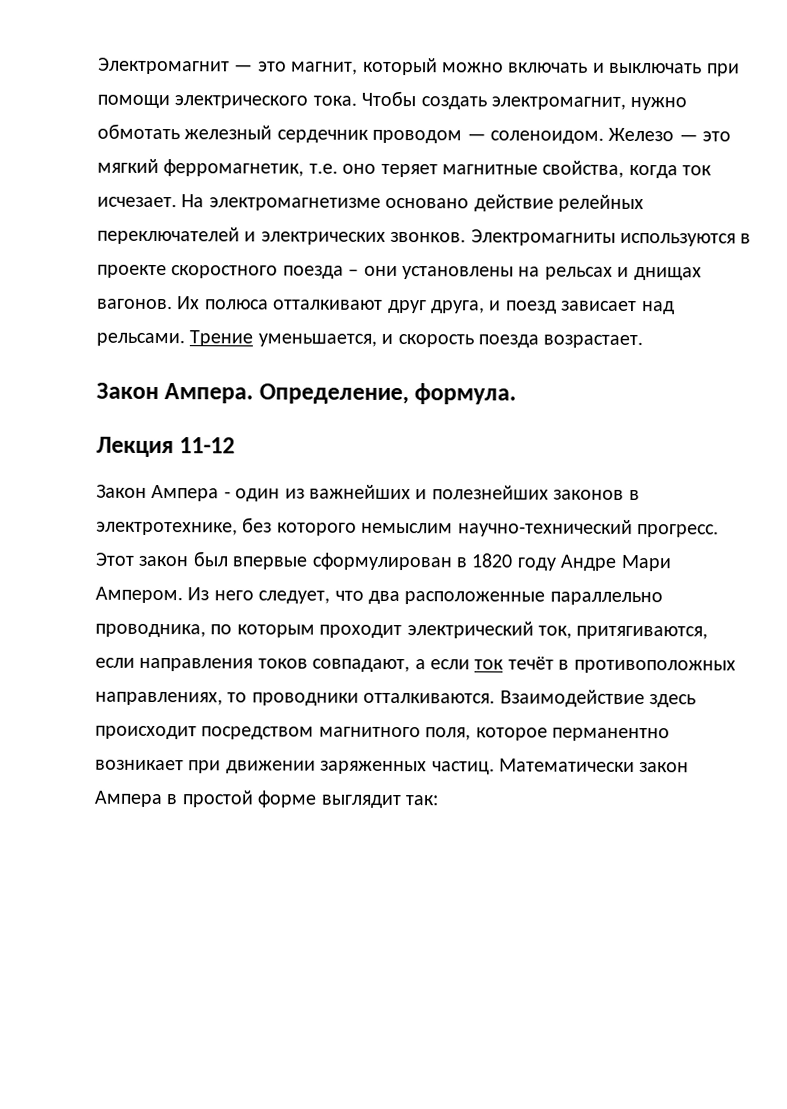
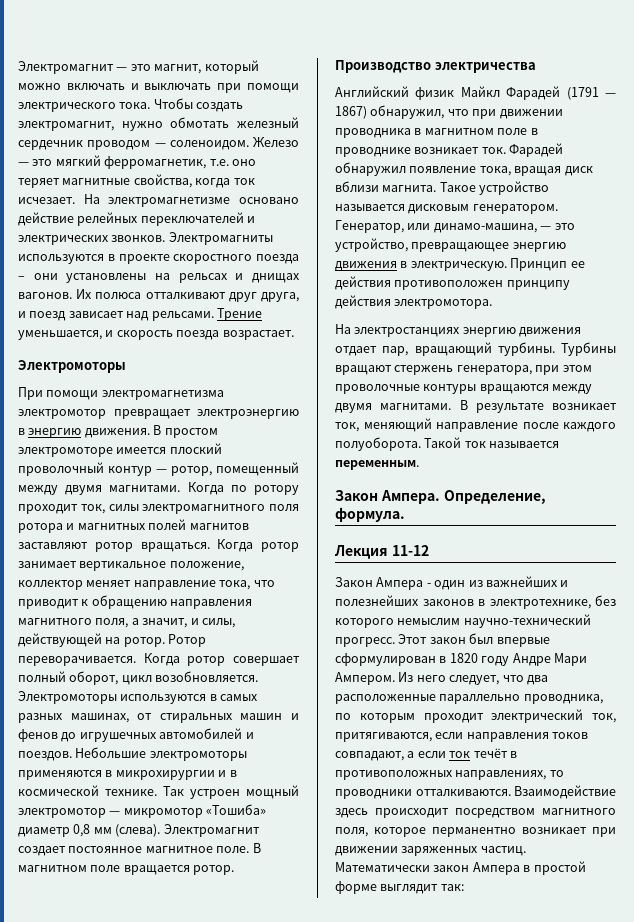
(644, 341) none -> [18,360,126,373] [18,387,224,400] [18,409,299,419] [18,425,218,438] [18,443,222,457] [18,462,299,476] [18,482,299,495] [18,504,299,514] [18,519,249,533] [18,539,299,552] [18,561,244,571] [18,580,275,590] [18,595,253,609] [18,618,235,628] [18,633,207,647] [18,653,300,666] [18,671,259,685] [18,691,259,704] [18,713,299,723] [18,728,254,742] [18,747,247,761] [18,770,237,780] [18,785,299,799] [18,804,267,818] [18,824,260,837] [18,843,261,856] [18,865,235,875] [335,60,536,73] [335,86,616,100] [335,105,563,119] [335,128,538,138] [335,143,564,157] [335,162,593,176] [335,181,550,195] [335,204,558,214] [335,220,575,233] [335,238,566,252] [335,258,585,271] [335,276,570,290] [335,295,493,309] [335,324,582,337] [335,342,616,356] [335,365,592,375] [335,384,593,394] [335,400,617,413] [335,418,616,432] [335,437,560,451] [335,460,419,470] // Электромоторы // При помощи электромагнетизма электромотор превращает электроэнергию в энергию движения. В простом электромоторе имеется плоский проволочный контур — ротор, помещенный между двумя магнитами. Когда по ротору проходит ток, силы электромагнитного поля ротора и магнитных полей магнитов заставляют ротор вращаться. Когда ротор занимает вертикальное положение, коллектор меняет направление тока, что приводит к обращению направления магнитного поля, а значит, и силы, действующей на ротор. Ротор переворачивается. Когда ротор совершает полный оборот, цикл возобновляется. Электромоторы используются в самых разных машинах, от стиральных машин и фенов до игрушечных автомобилей и поездов. Небольшие электромоторы применяются в микрохирургии и в космической технике. Так устроен мощный электромотор — микромотор «Тошиба» диаметр 0,8 мм (слева). Электромагнит создает постоянное магнитное поле. В магнитном поле вращается ротор. // Производство электричества // Английский физик Майкл Фарадей (1791 — 1867) обнаружил, что при движении проводника в магнитном поле в проводнике возникает ток. Фарадей обнаружил появление тока, вращая диск вблизи магнита. Такое устройство называется дисковым генератором. Генератор, или динамо-машина, — это устройство, превращающее энергию движения в электрическую. Принцип ее действия противоположен принципу действия электромотора. // На электростанциях энергию движения отдает пар, вращающий турбины. Турбины вращают стержень генератора, при этом проволочные контуры вращаются между двумя магнитами. В результате возникает ток, меняющий направление после каждого полуоборота. Такой ток называется переменным.

